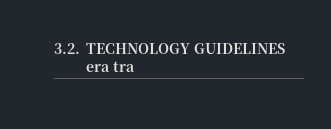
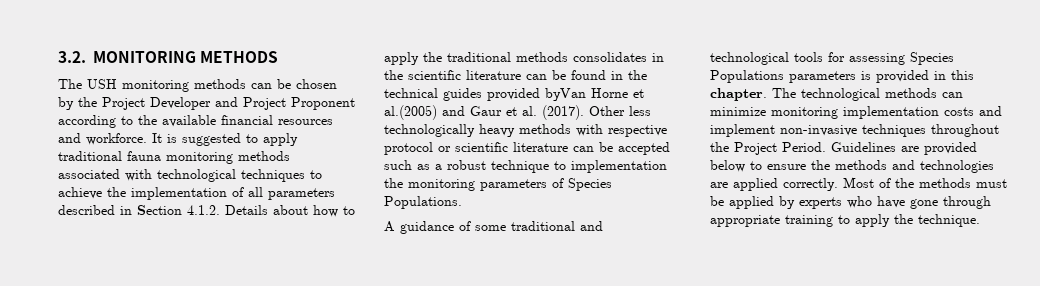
[86,43,286,54] [86,61,136,72] TECHNOLOGY GUIDELINES era tra -> [93,51,279,63] [58,79,337,92] [58,97,355,110] [58,115,333,128] [58,133,298,146] [58,151,290,164] [58,169,322,182] [58,187,335,200] [58,205,355,217] [384,52,664,65] [384,70,647,80] [384,88,644,101] [384,105,651,120] [384,124,667,137] [384,142,670,155] [384,160,667,173] [384,178,612,191] [384,196,462,209] [384,221,603,234] [710,52,954,65] [710,70,974,83] [710,88,963,101] [710,106,1002,119] [710,124,999,137] [710,142,977,155] [710,160,994,173] [710,177,1007,191] [710,196,991,209] [710,214,980,227] MONITORING METHODS // The USH monitoring methods can be chosen by the Project Developer and Project Proponent according to the available financial resources and workforce. It is suggested to apply traditional fauna monitoring methods associated with technological techniques to achieve the implementation of all parameters described in Section 4.1.2. Details about how to apply the traditional methods consolidates in the scientific literature can be found in the technical guides provided byVan Horne et al.(2005) and Gaur et al. (2017). Other less technologically heavy methods with respective protocol or scientific literature can be accepted such as a robust technique to implementation the monitoring parameters of Species Populations. // A guidance of some traditional and technological tools for assessing Species Populations parameters is provided in this chapter. The technological methods can minimize monitoring implementation costs and implement non-invasive techniques throughout the Project Period. Guidelines are provided below to ensure the methods and technologies are applied correctly. Most of the methods must be applied by experts who have gone through appropriate training to apply the technique.

